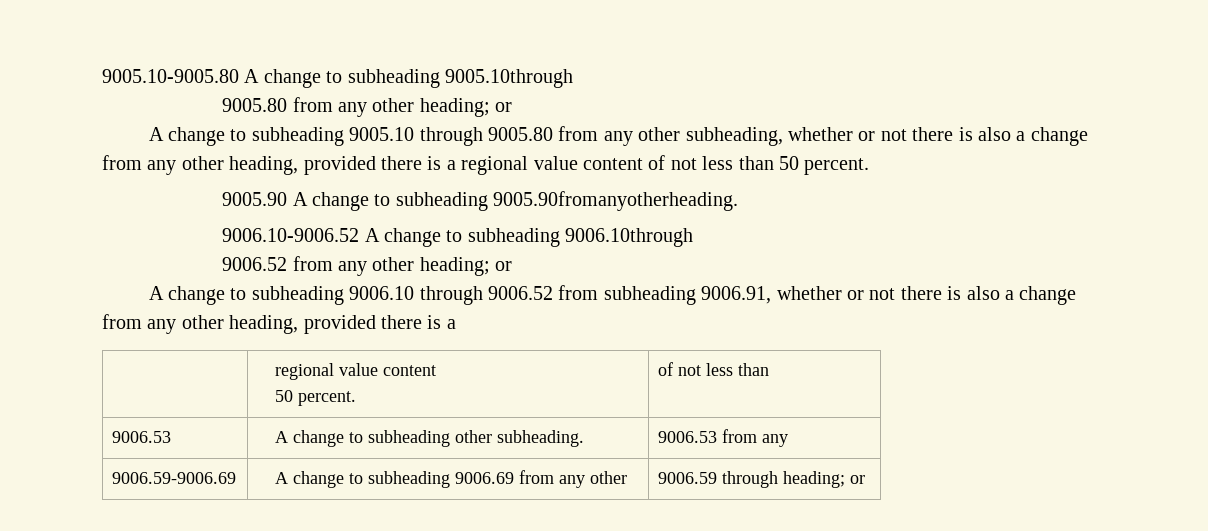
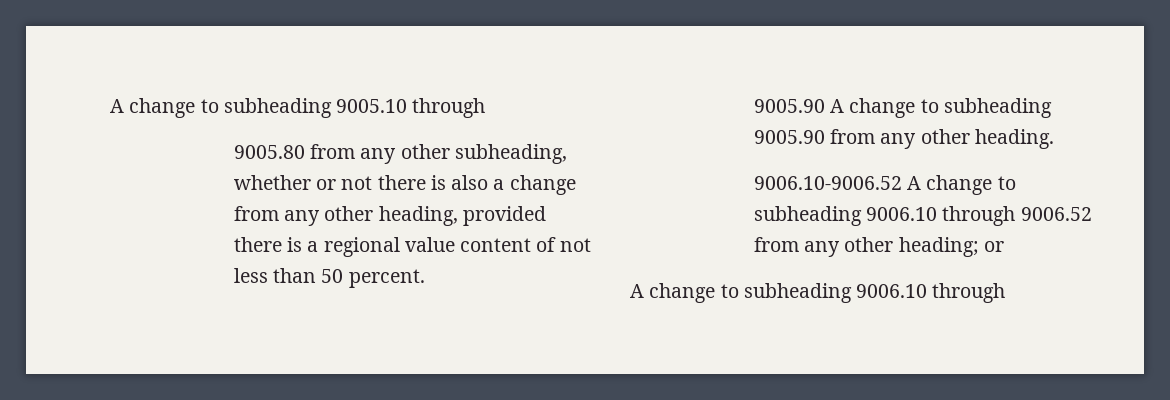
[102,69,573,88] [222,97,513,117] 9005.10-9005.80 A change to subheading 9005.10through // 9005.80 from any other heading; or // -> (110, 106) none
(483, 136) none -> (486, 108) //
[493,191,739,211] 9005.90fromanyotherheading. -> [753,129,1054,149] 9005.90 from any other heading.
[565,228,694,247] 9006.10through // -> [865,206,1016,226] 9006.10 through
[488,285,1077,305] [102,314,456,334] [275,363,437,380] [275,390,357,406] [658,362,770,376] [112,431,172,443] [275,430,585,447] [658,429,789,447] [112,472,237,484] [275,470,628,488] [658,471,866,488] 9006.52 from subheading 9006.91, whether or not there is also a change from any other heading, provided there is a // | regional value content // 50 percent. | of not less than // 9006.53 | A change to subheading other subheading. | 9006.53 from any // 9006.59-9006.69 | A change to subheading 9006.69 from any other | 9006.59 through heading; or -> (1006, 293) none

